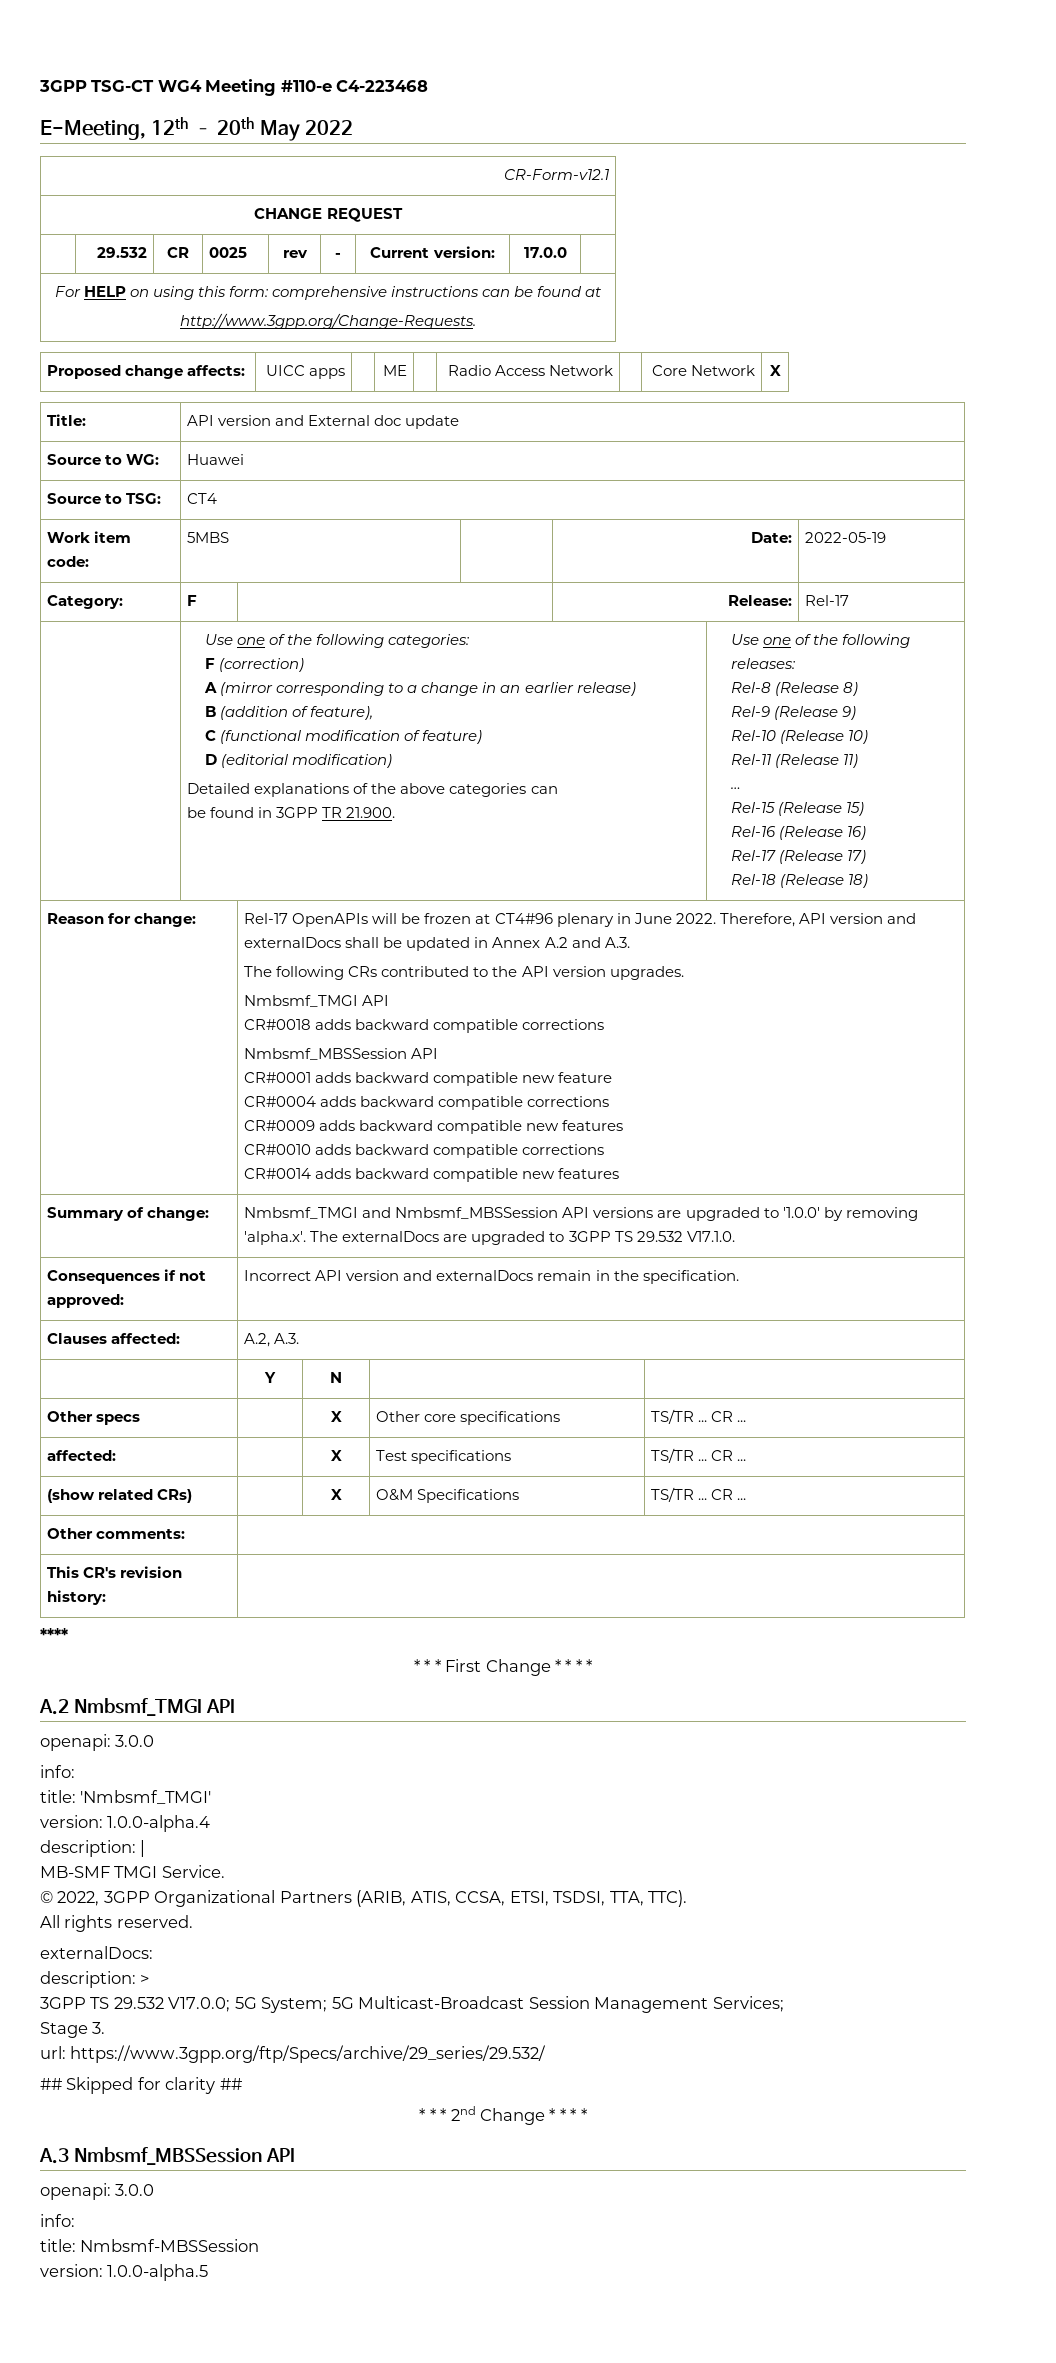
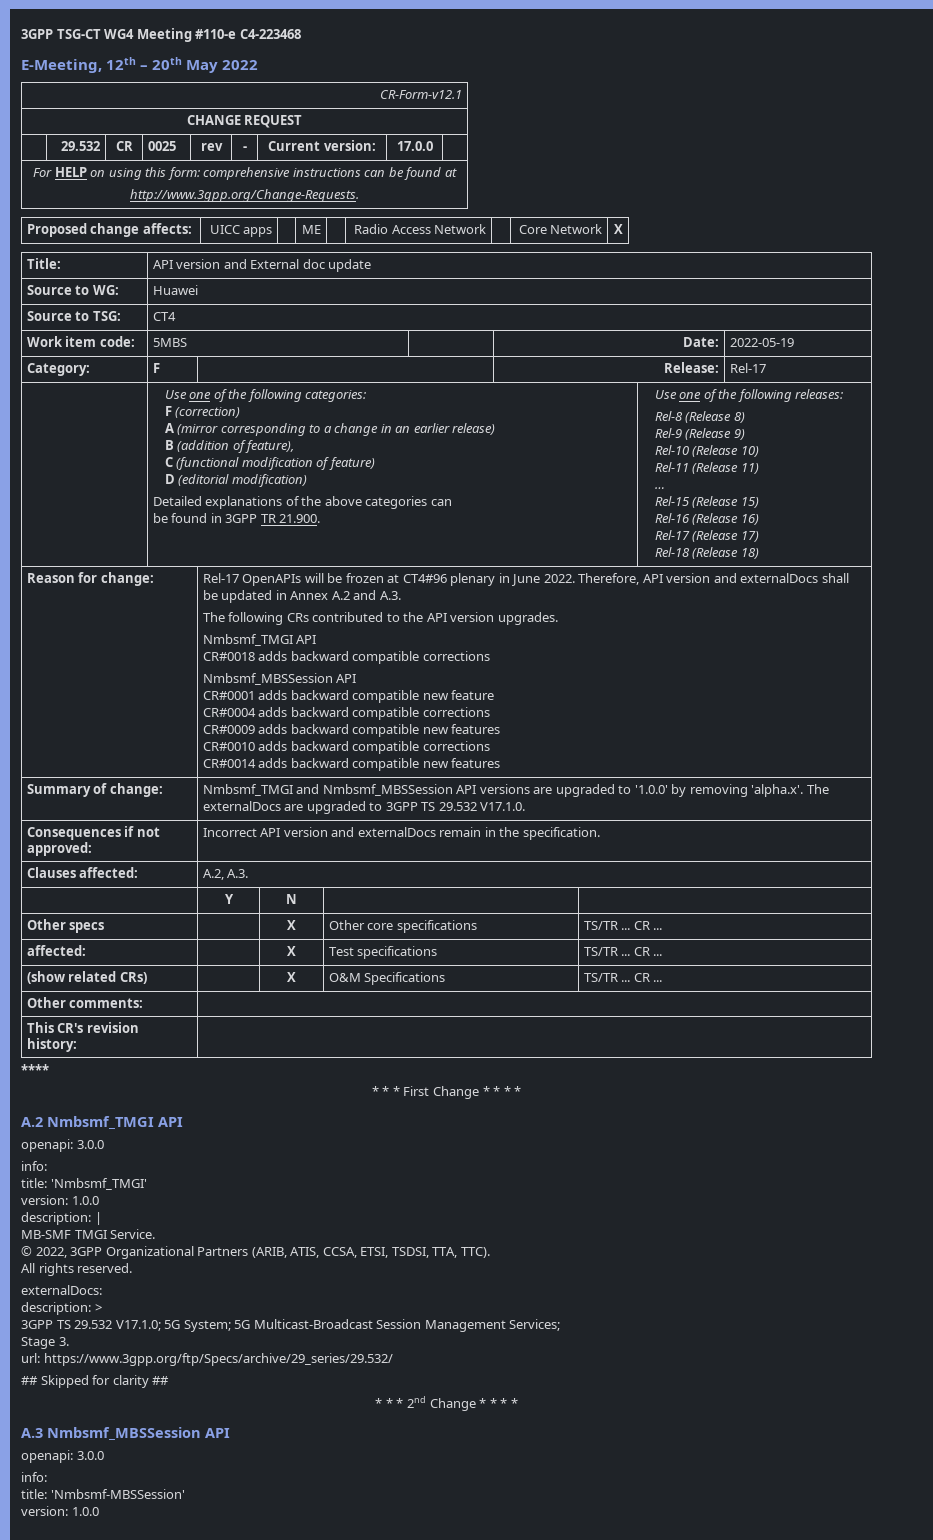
[107,1815,211,1832] 1.0.0-alpha.4 -> [71,1196,99,1205] 1.0.0
[168,1997,231,2012] V17.0.0; -> [115,1320,161,1331] V17.1.0;
[80,2239,260,2252] [40,2264,209,2281] Nmbsmf-MBSSession // version: 1.0.0-alpha.5 -> [50,1489,185,1499] [21,1506,99,1516] 'Nmbsmf-MBSSession' // version: 1.0.0

